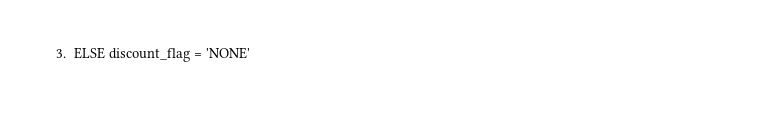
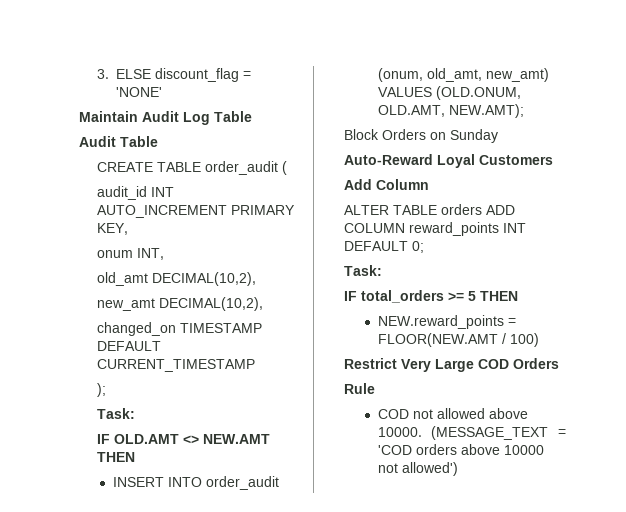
(250, 53) none -> [78,111,252,125] [78,136,158,147] [97,161,288,175] [97,186,175,200] [97,205,296,218] [97,223,129,235] [97,248,165,260] [97,272,257,286] [97,297,264,311] [97,322,263,336] [97,341,162,351] [97,359,256,372] [97,383,107,397] [97,408,136,419] [97,434,271,444] [97,452,136,462] [112,476,279,490] [377,68,549,82] [377,86,521,100] [377,104,524,118] [343,129,498,143] [343,154,553,168] [343,179,429,190] [343,204,515,215] [343,222,526,236] [343,241,424,253] [343,265,382,276] [343,290,518,303] [377,315,516,329] [377,333,539,347] [343,358,559,372] [343,383,375,394] [377,408,528,419] [377,426,566,440] [377,444,544,455] [377,462,458,476] // Maintain Audit Log Table // Audit Table // CREATE TABLE order_audit ( // audit_id INT AUTO_INCREMENT PRIMARY KEY, // onum INT, // old_amt DECIMAL(10,2), // new_amt DECIMAL(10,2), // changed_on TIMESTAMP DEFAULT CURRENT_TIMESTAMP // ); // Task: // IF OLD.AMT <> NEW.AMT THEN // INSERT INTO order_audit (onum, old_amt, new_amt) VALUES (OLD.ONUM, OLD.AMT, NEW.AMT); // Block Orders on Sunday // Auto-Reward Loyal Customers // Add Column // ALTER TABLE orders ADD COLUMN reward_points INT DEFAULT 0; // Task: // IF total_orders >= 5 THEN // NEW.reward_points = FLOOR(NEW.AMT / 100) // Restrict Very Large COD Orders // Rule // COD not allowed above 10000. (MESSAGE_TEXT = 'COD orders above 10000 not allowed')

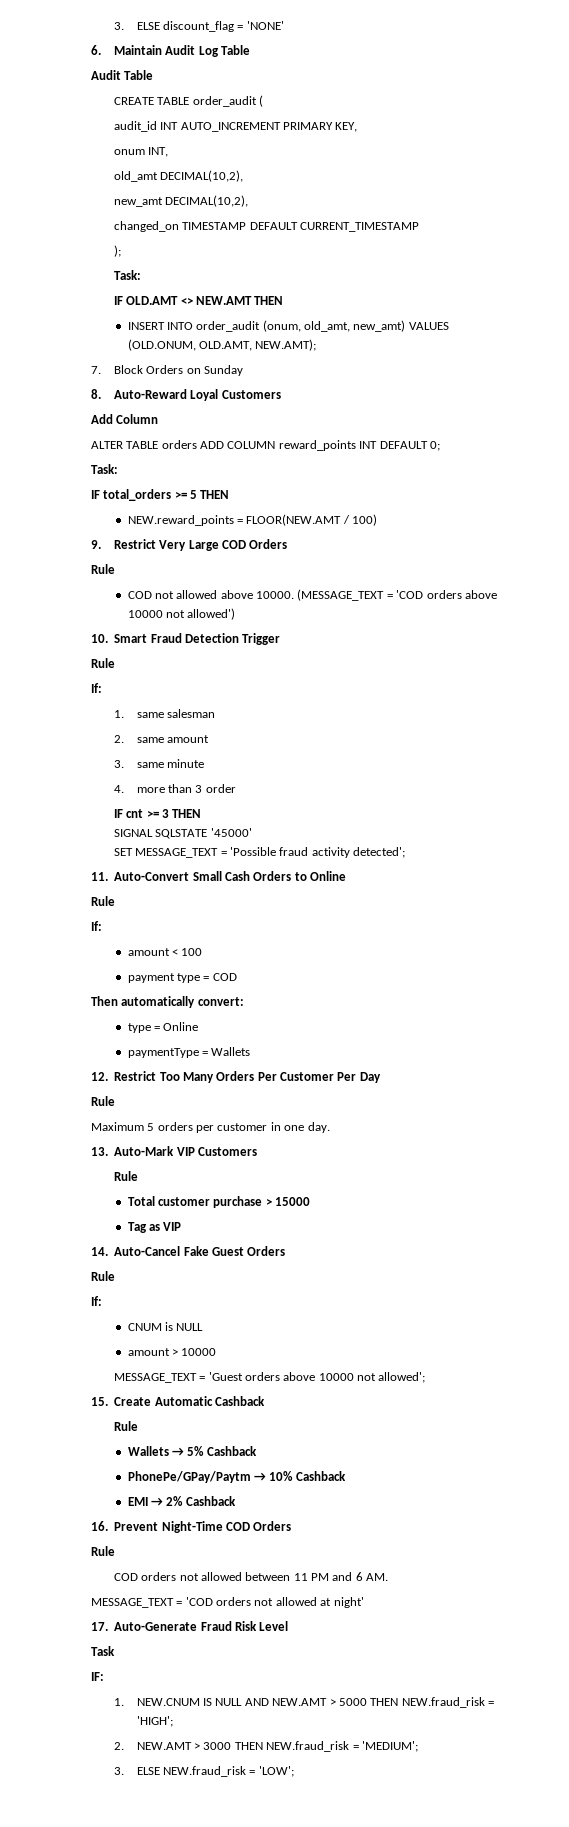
(163, 92) none -> [90,45,101,55] 6.
(524, 111) none -> [90,366,101,374] 7.
(498, 136) none -> [90,389,101,399] 8.
(539, 340) none -> [90,540,101,549] 9.
(458, 469) none -> [90,633,281,645] [90,658,115,668] [90,683,102,693] [113,709,216,718] [113,735,210,743] [113,759,205,768] [113,784,236,793] [113,809,202,818] [113,828,252,839] [113,847,406,858] [90,871,347,881] [90,896,115,906] [90,921,102,931] [127,948,203,956] [127,973,237,983] [90,996,244,1008] [127,1022,199,1033] [127,1047,251,1058] [90,1071,381,1083] [90,1096,115,1106] [90,1122,330,1133] [90,1146,257,1156] [113,1171,138,1181] [127,1196,311,1208] [127,1222,182,1233] [90,1246,286,1256] [90,1271,115,1281] [90,1296,102,1306] [127,1322,204,1331] [127,1348,217,1356] [113,1372,426,1383] [90,1396,265,1406] [113,1421,138,1431] [127,1446,257,1456] [127,1471,346,1483] [127,1496,236,1506] [90,1521,292,1533] [90,1546,115,1556] [113,1572,389,1581] [90,1597,364,1608] [90,1621,289,1631] [90,1646,115,1656] [90,1672,104,1681] [113,1697,495,1708] [136,1716,173,1727] [113,1741,418,1752] [113,1766,294,1777] // 10. Smart Fraud Detection Trigger // Rule // If: // 1. same salesman // 2. same amount // 3. same minute // 4. more than 3 order // IF cnt >= 3 THEN // SIGNAL SQLSTATE '45000' // SET MESSAGE_TEXT = 'Possible fraud activity detected'; // 11. Auto-Convert Small Cash Orders to Online // Rule // If: // amount < 100 // payment type = COD // Then automatically convert: // type = Online // paymentType = Wallets // 12. Restrict Too Many Orders Per Customer Per Day // Rule // Maximum 5 orders per customer in one day. // 13. Auto-Mark VIP Customers // Rule // Total customer purchase > 15000 // Tag as VIP // 14. Auto-Cancel Fake Guest Orders // Rule // If: // CNUM is NULL // amount > 10000 // MESSAGE_TEXT = 'Guest orders above 10000 not allowed'; // 15. Create Automatic Cashback // Rule // Wallets → 5% Cashback // PhonePe/GPay/Paytm → 10% Cashback // EMI → 2% Cashback // 16. Prevent Night-Time COD Orders // Rule // COD orders not allowed between 11 PM and 6 AM. // MESSAGE_TEXT = 'COD orders not allowed at night' // 17. Auto-Generate Fraud Risk Level // Task // IF: // 1. NEW.CNUM IS NULL AND NEW.AMT > 5000 THEN NEW.fraud_risk = 'HIGH'; // 2. NEW.AMT > 3000 THEN NEW.fraud_risk = 'MEDIUM'; // 3. ELSE NEW.fraud_risk = 'LOW';

